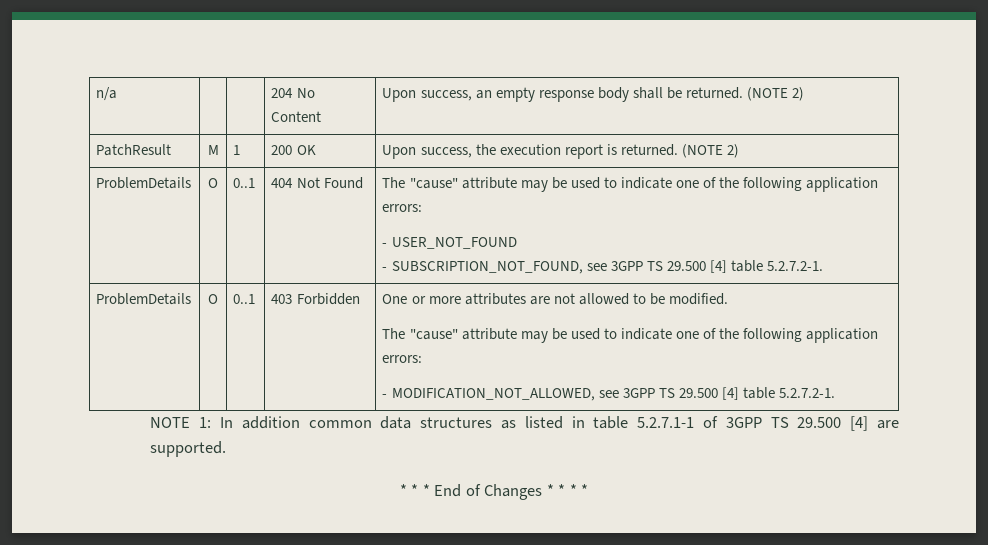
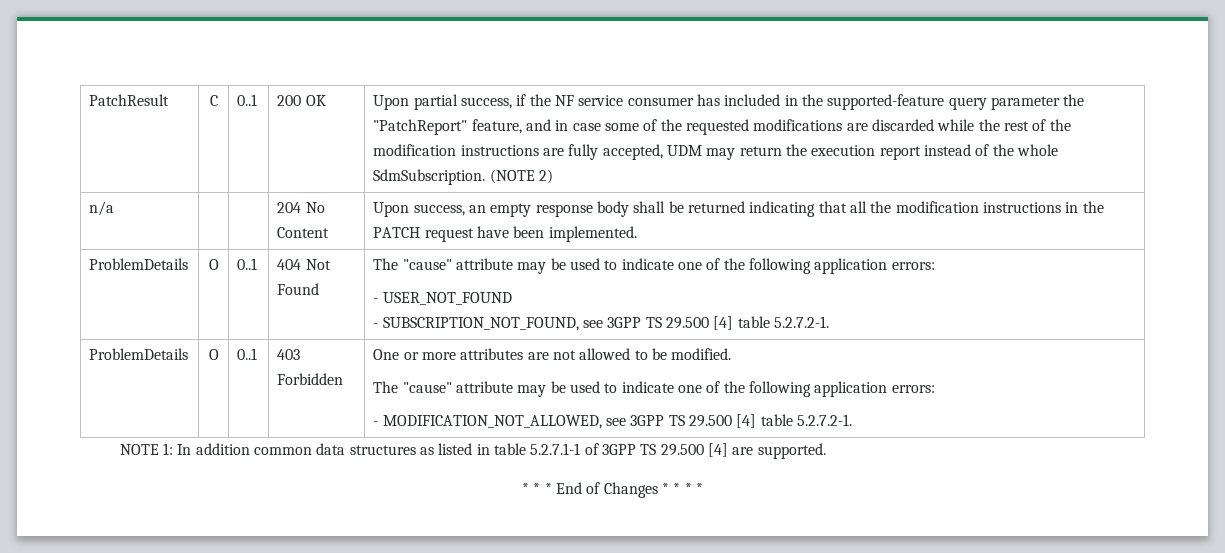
(96, 94) none -> [89,94,170,106] [209,95,218,106] [237,94,258,106] [277,95,326,106] [373,94,1085,110] [373,119,1071,135] [373,144,1058,160] [373,169,554,185] PatchResult | C | 0..1 | 200 OK | Upon partial success, if the NF service consumer has included in the supported-feature query parameter the "PatchReport" feature, and in case some of the requested modifications are discarded while the rest of the modification instructions are fully accepted, UDM may return the execution report instead of the whole SdmSubscription. (NOTE 2) //
[685,87,804,101] [96,144,172,156] [207,145,219,155] [233,145,241,155] [271,145,316,155] [382,144,739,159] returned. (NOTE 2) // PatchResult | M | 1 | 200 OK | Upon success, the execution report is returned. (NOTE 2) -> [688,201,1104,217] [373,226,637,242] returned indicating that all the modification instructions in the PATCH request have been implemented.

